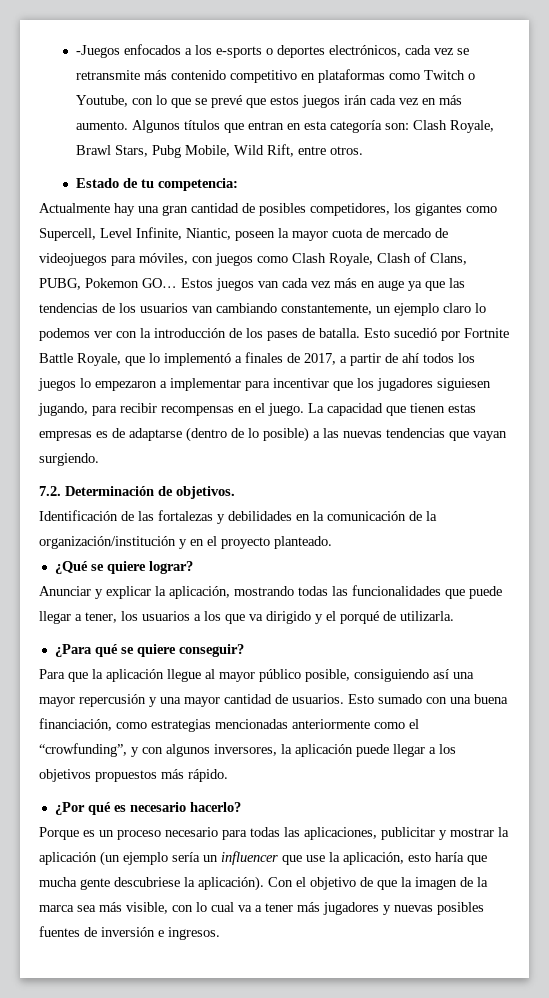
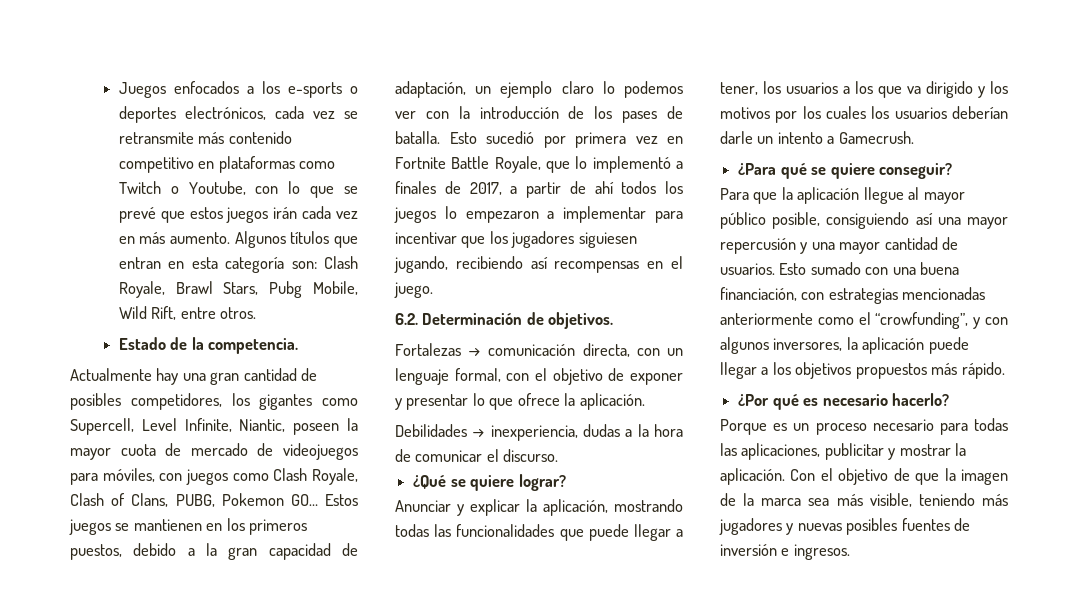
[75,45,120,58] -Juegos -> [118,82,166,98] Juegos
[140,178,238,191] tu competencia: -> [191,337,299,354] la competencia.
[258,278,465,291] [39,303,372,315] van cada vez más en auge ya que las tendencias de los usuarios van cambiando constantemente, -> [115,518,308,535] [70,543,359,560] [395,81,466,98] se mantienen en los primeros puestos, debido a la gran capacidad de adaptación,
(460, 336) none -> [575,132,683,148] primera vez en
[92,403,157,416] para recibir -> [455,256,548,269] recibiendo así
[308,403,476,416] [39,427,507,442] [39,453,99,466] [39,486,235,499] [39,510,437,524] [39,536,332,549] La capacidad que tienen estas empresas es de adaptarse (dentro de lo posible) a las nuevas tendencias que vayan surgiendo. // 7.2. Determinación de objetivos. // Identificación de las fortalezas y debilidades en la comunicación de la organización/institución y en el proyecto planteado. -> [395,312,614,329] [395,343,683,357] [395,368,683,385] [395,393,645,410] [395,424,683,441] [395,449,559,462] // 6.2. Determinación de objetivos. // Fortalezas → comunicación directa, con un lenguaje formal, con el objetivo de exponer y presentar lo que ofrece la aplicación. // Debilidades → inexperiencia, dudas a la hora de comunicar el discurso.
[326,611,454,624] el porqué de utilizarla. -> [990,81,1008,94] [720,106,1008,123] [720,131,914,144] los motivos por los cuales los usuarios deberían darle un intento a Gamecrush.
[116,722,147,729] como -> [801,292,825,300] con
[39,851,487,866] [39,876,264,891] aplicación (un ejemplo sería un influencer que use la aplicación, esto haría que mucha gente descubriese la aplicación). -> [720,468,785,485] aplicación.
[172,902,293,912] con lo cual va a tener -> [918,493,975,506] teniendo

